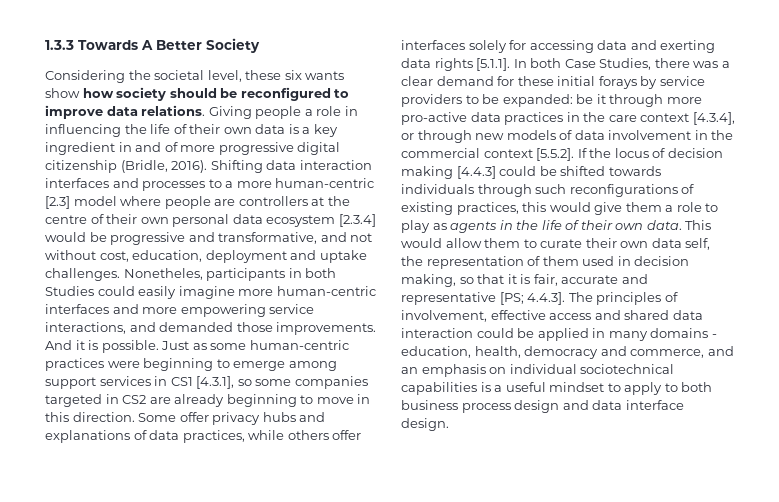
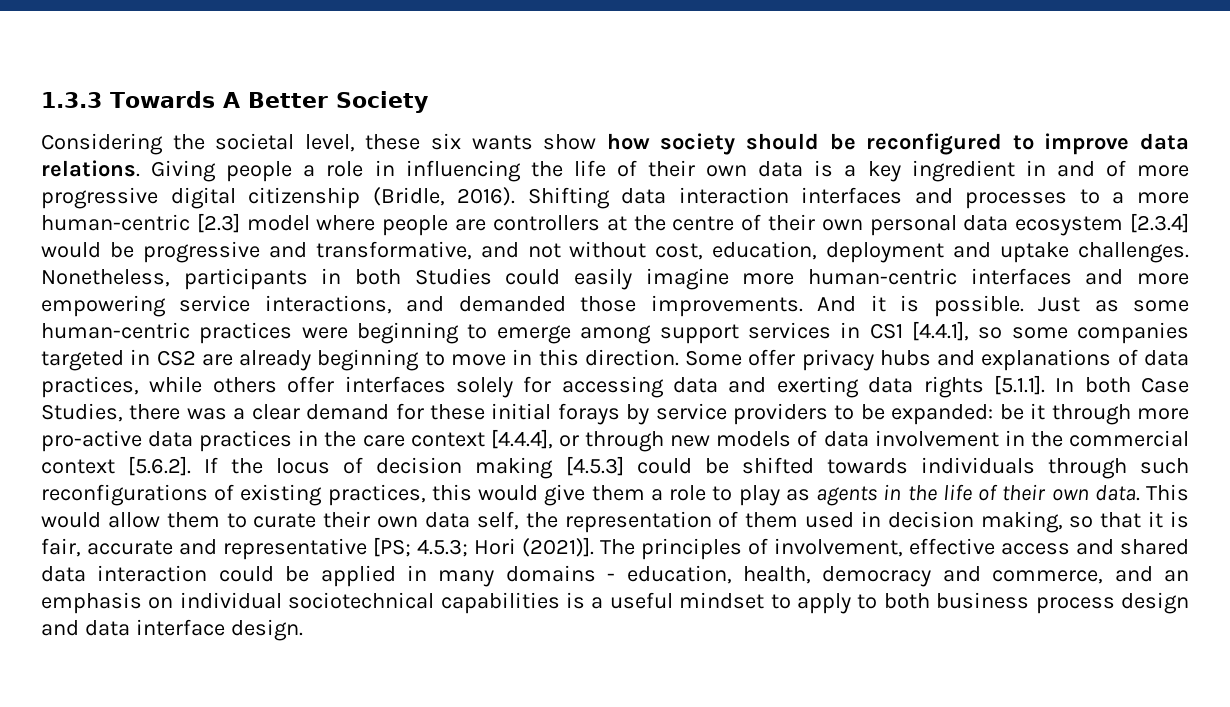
[123,268,203,280] Nonetheles, -> [41,269,170,287] Nonetheless,
[196,376,235,389] [4.3.1], -> [911,321,969,341] [4.4.1],
[692,112,735,125] [4.3.4], -> [490,429,553,449] [4.4.4],
[536,148,575,161] [5.5.2]. -> [128,456,192,476] [5.6.2].
[456,166,496,179] [4.4.3] -> [565,456,624,476] [4.5.3]
[527,292,566,305] 4.4.3]. -> [417,537,594,557] 4.5.3; Hori (2021)].

